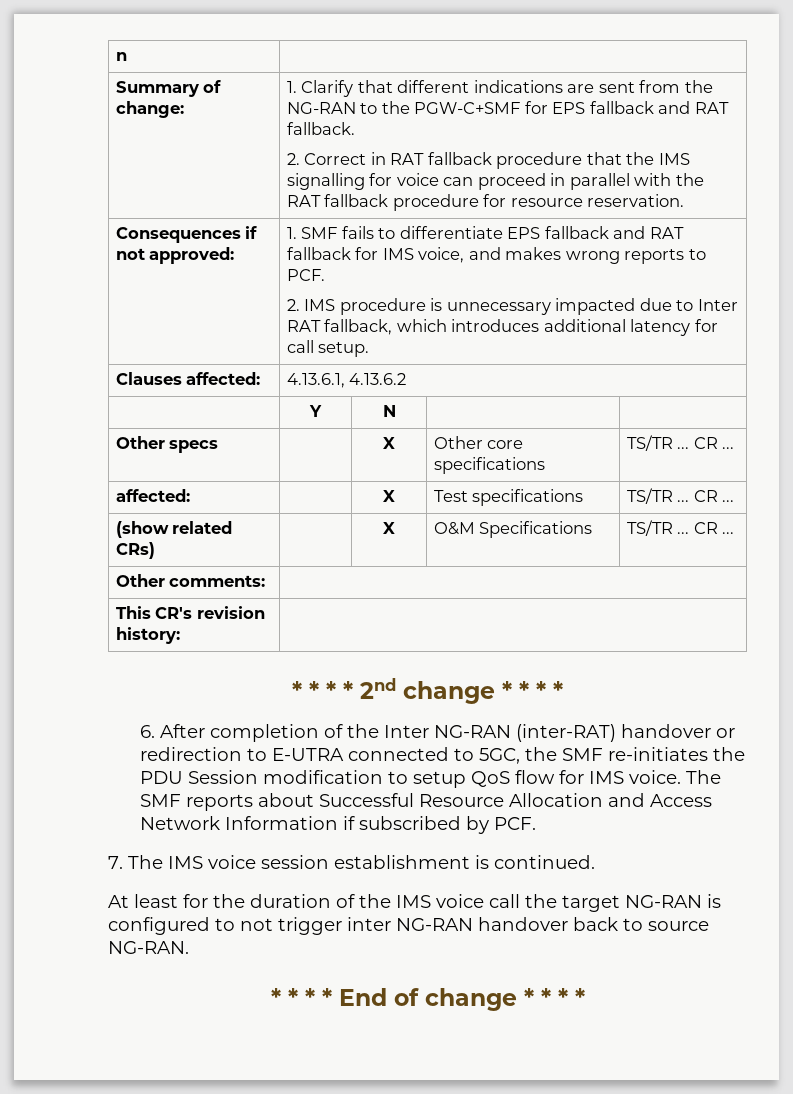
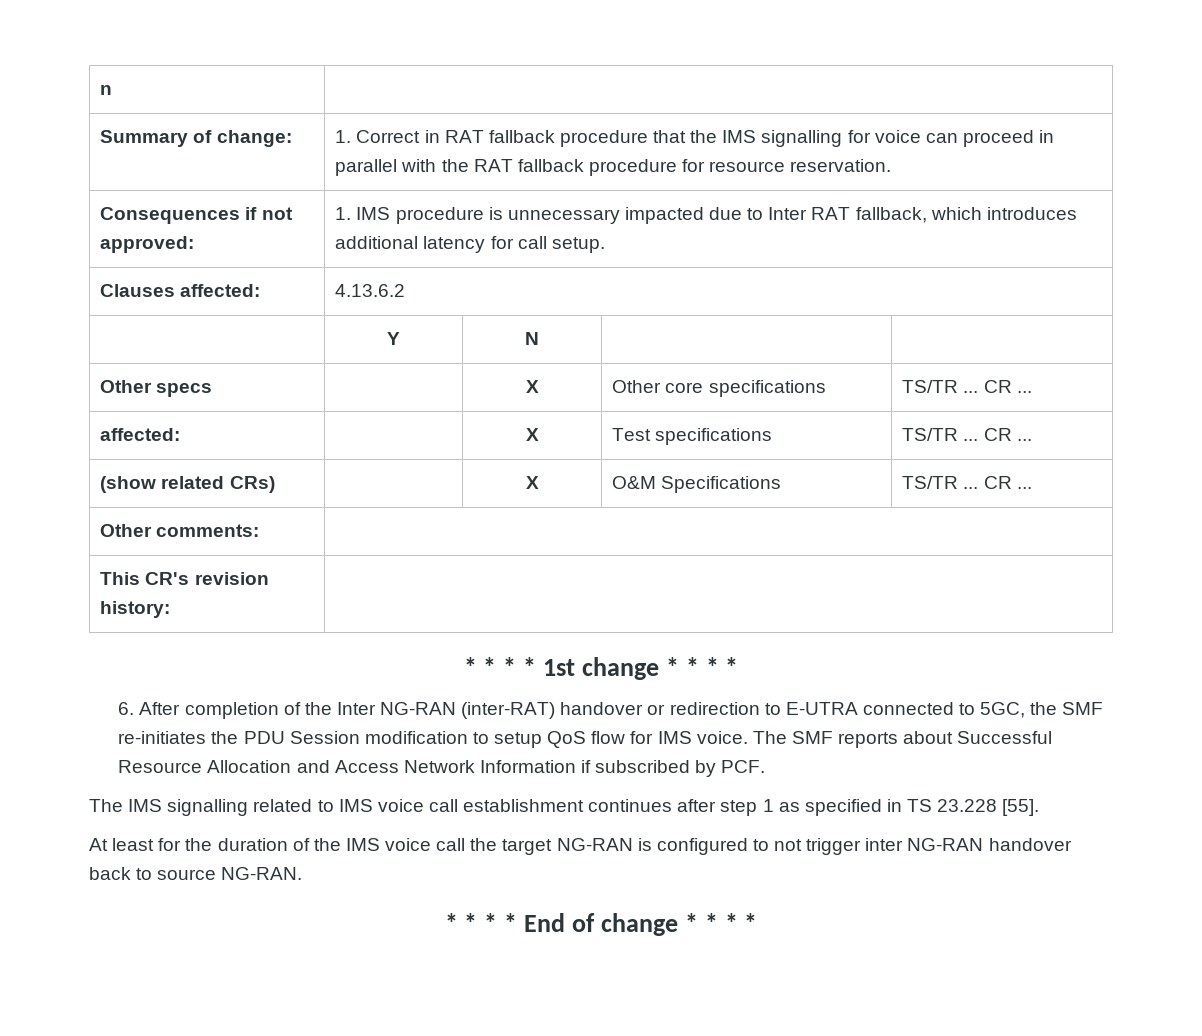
[301,80,713,97] [287,101,729,114] [287,122,356,135] [287,153,301,165] Clarify that different indications are sent from the NG-RAN to the PGW-C+SMF for EPS fallback and RAT fallback. // 2. -> (352, 136) none
[301,226,684,239] [287,247,706,264] [287,269,326,281] [287,299,301,311] SMF fails to differentiate EPS fallback and RAT fallback for IMS voice, and makes wrong reports to PCF. // 2. -> (352, 213) none
[287,373,346,388] 4.13.6.1, -> (261, 290) none
[360,678,396,699] 2nd -> [543,659,576,676] 1st
[108,856,123,869] 7. -> (766, 766) none
[208,855,595,869] voice session establishment is continued. -> [167,799,1040,816] signalling related to IMS voice call establishment continues after step 1 as specified in TS 23.228 [55].

